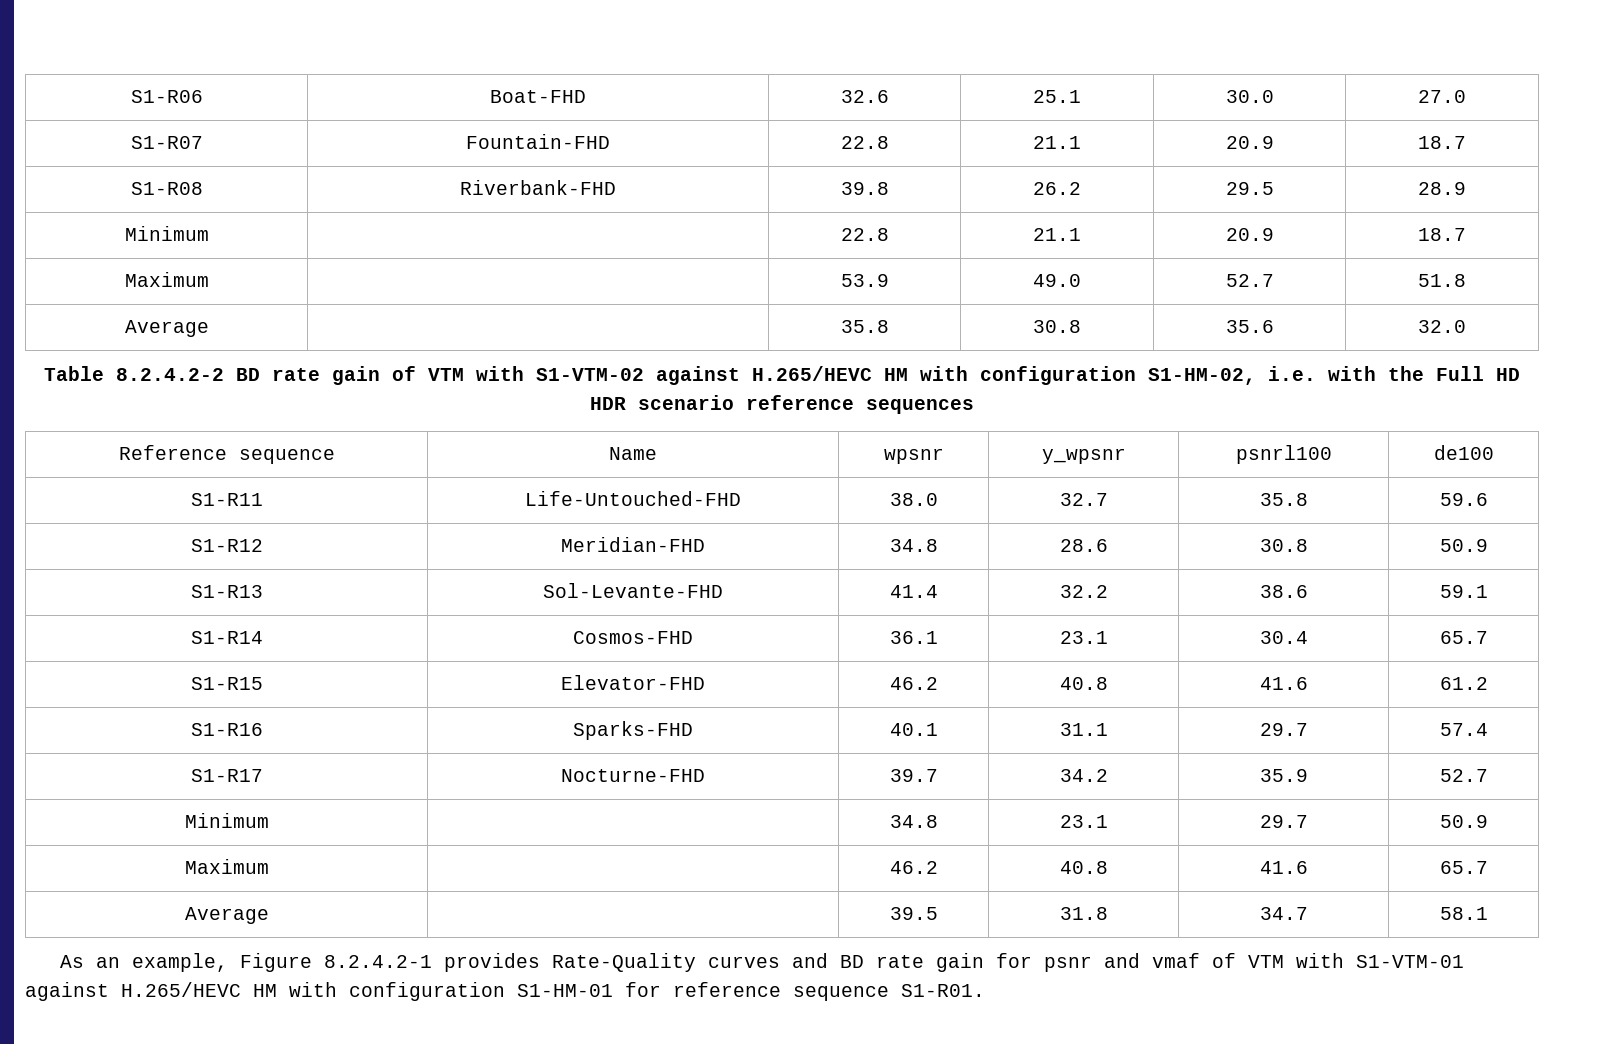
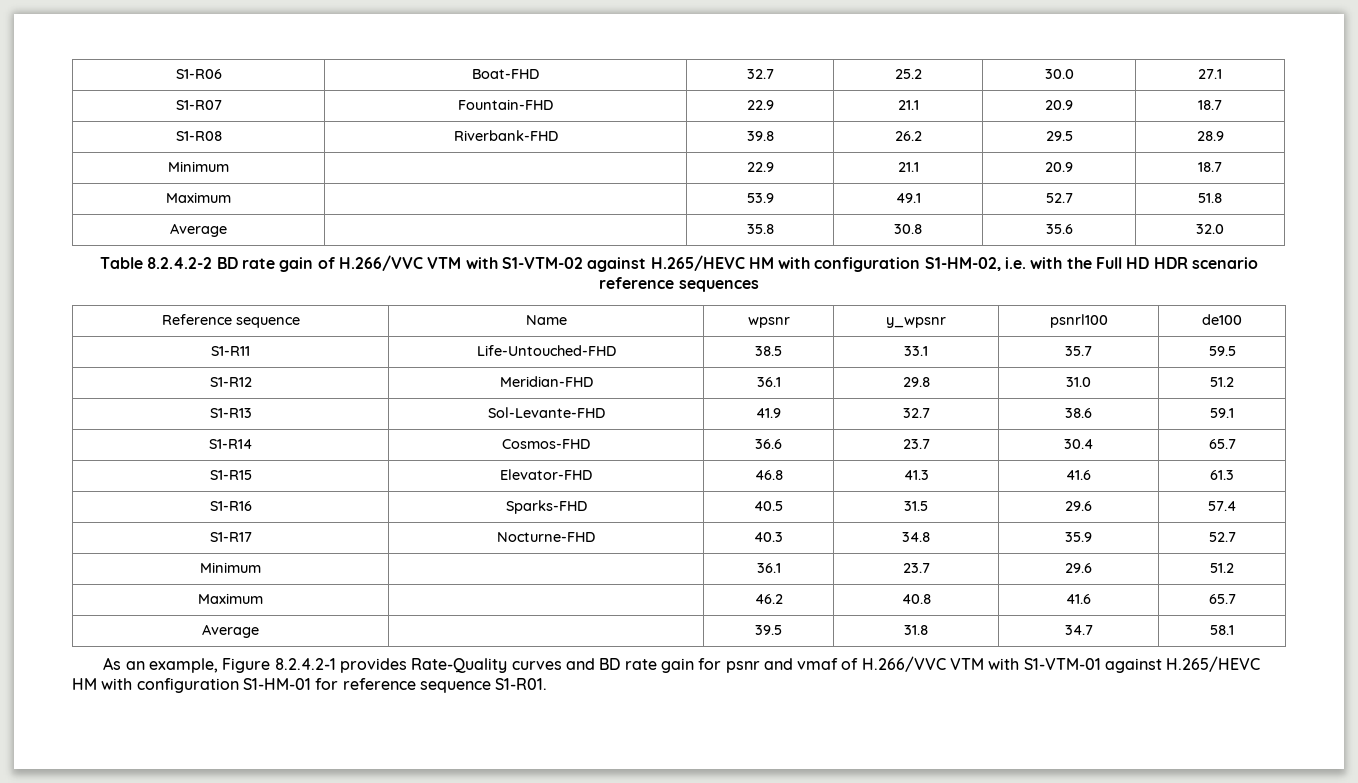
[840,90,889,103] [1033,90,1081,103] 32.6 | 25.1 -> [746,69,774,79] [894,69,922,79] 32.7 | 25.2
[1418,90,1466,103] 27.0 -> [1198,69,1222,79] 27.1
[840,136,889,149] 22.8 -> [746,100,774,110] 22.9
[840,228,889,241] 22.8 -> [746,162,774,172] 22.9
[1033,274,1081,287] 49.0 -> [895,193,921,203] 49.1
(416, 373) none -> [338,255,423,271] H.266/VVC
[889,493,938,506] [1059,493,1108,506] [1259,493,1308,506] [1439,493,1488,506] [190,539,263,552] [561,537,705,552] [889,539,938,552] [1059,539,1108,552] [1259,539,1308,552] [1439,539,1488,552] 38.0 | 32.7 | 35.8 | 59.6 // S1-R12 | Meridian-FHD | 34.8 | 28.6 | 30.8 | 50.9 -> [755,346,782,356] [904,346,928,356] [1065,346,1092,356] [1208,346,1236,356] [209,377,252,387] [499,376,593,387] [756,377,781,387] [902,377,930,387] [1066,377,1091,387] [1210,377,1234,387] 38.5 | 33.1 | 35.7 | 59.5 // S1-R12 | Meridian-FHD | 36.1 | 29.8 | 31.0 | 51.2
[889,585,938,598] [1059,585,1108,598] 41.4 | 32.2 -> [756,408,781,418] [902,408,930,418] 41.9 | 32.7
[889,631,938,644] [1059,631,1108,644] 36.1 | 23.1 -> [755,439,782,449] [902,439,930,449] 36.6 | 23.7
[889,677,938,690] [1059,677,1108,690] [1259,677,1308,690] [1439,677,1488,690] 46.2 | 40.8 | 41.6 | 61.2 -> [754,470,783,480] [903,470,929,480] [1066,470,1091,480] [1210,470,1234,480] 46.8 | 41.3 | 41.6 | 61.3
[889,723,938,736] [1059,723,1108,736] [1259,723,1308,736] 40.1 | 31.1 | 29.7 -> [754,501,783,511] [904,501,928,511] [1065,501,1092,511] 40.5 | 31.5 | 29.6
[889,769,938,782] [1059,769,1108,782] 39.7 | 34.2 -> [754,532,783,542] [902,532,930,542] 40.3 | 34.8
[889,815,938,828] [1059,815,1108,828] [1259,815,1308,828] [1439,815,1488,828] 34.8 | 23.1 | 29.7 | 50.9 -> [756,563,781,573] [902,563,930,573] [1065,563,1092,573] [1210,563,1234,573] 36.1 | 23.7 | 29.6 | 51.2
(1237, 960) none -> [861,656,946,672] H.266/VVC

